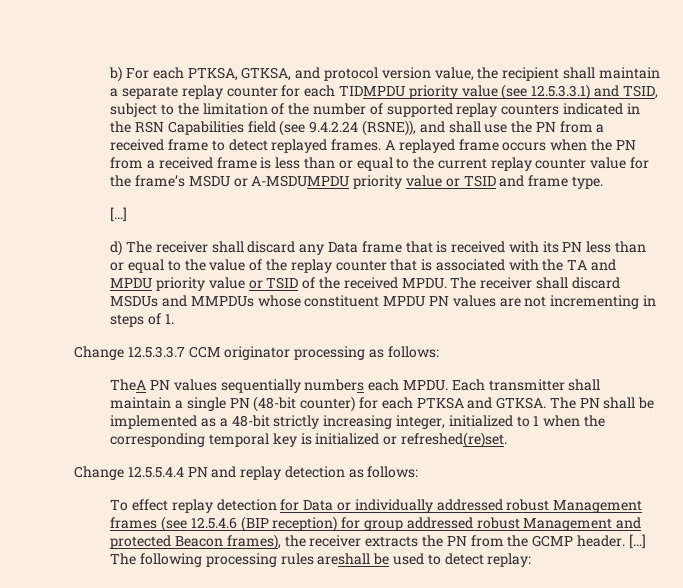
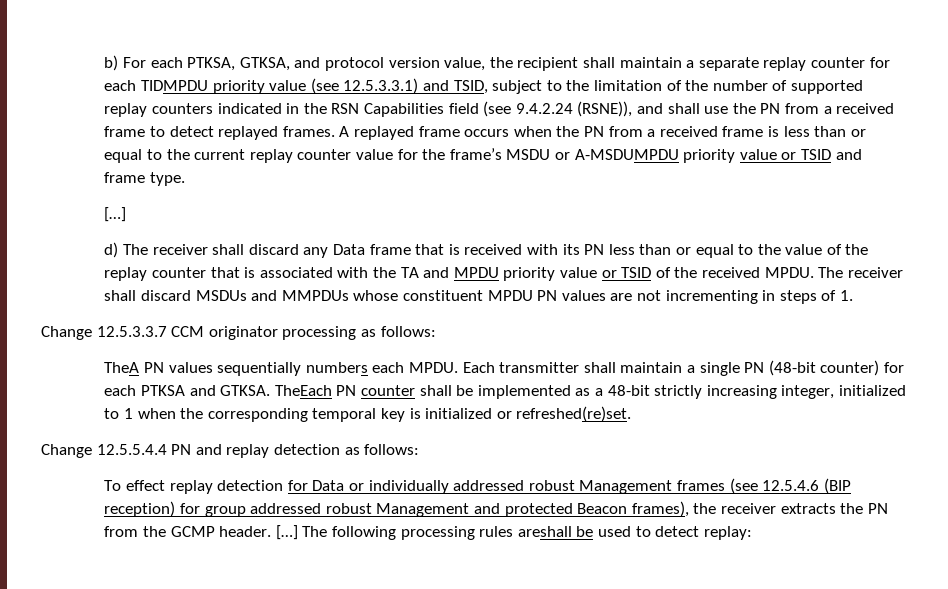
[549,397,600,409] The PN -> [274,385,416,396] TheEach PN counter

